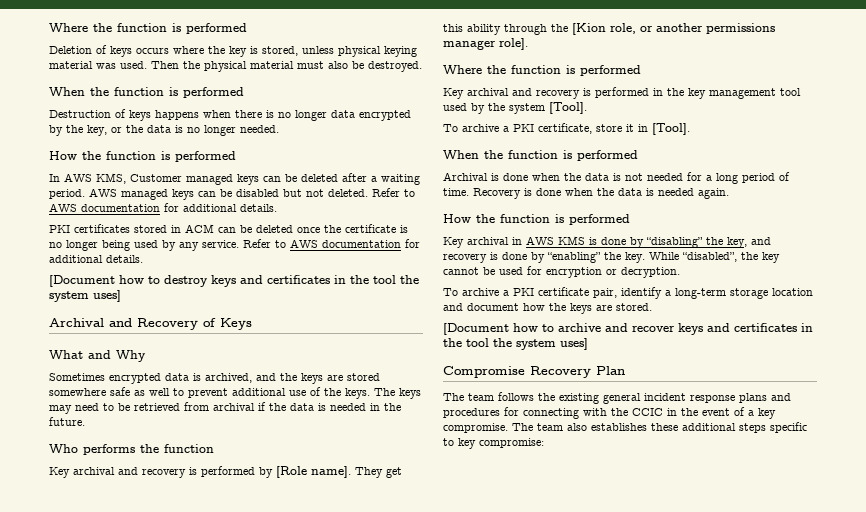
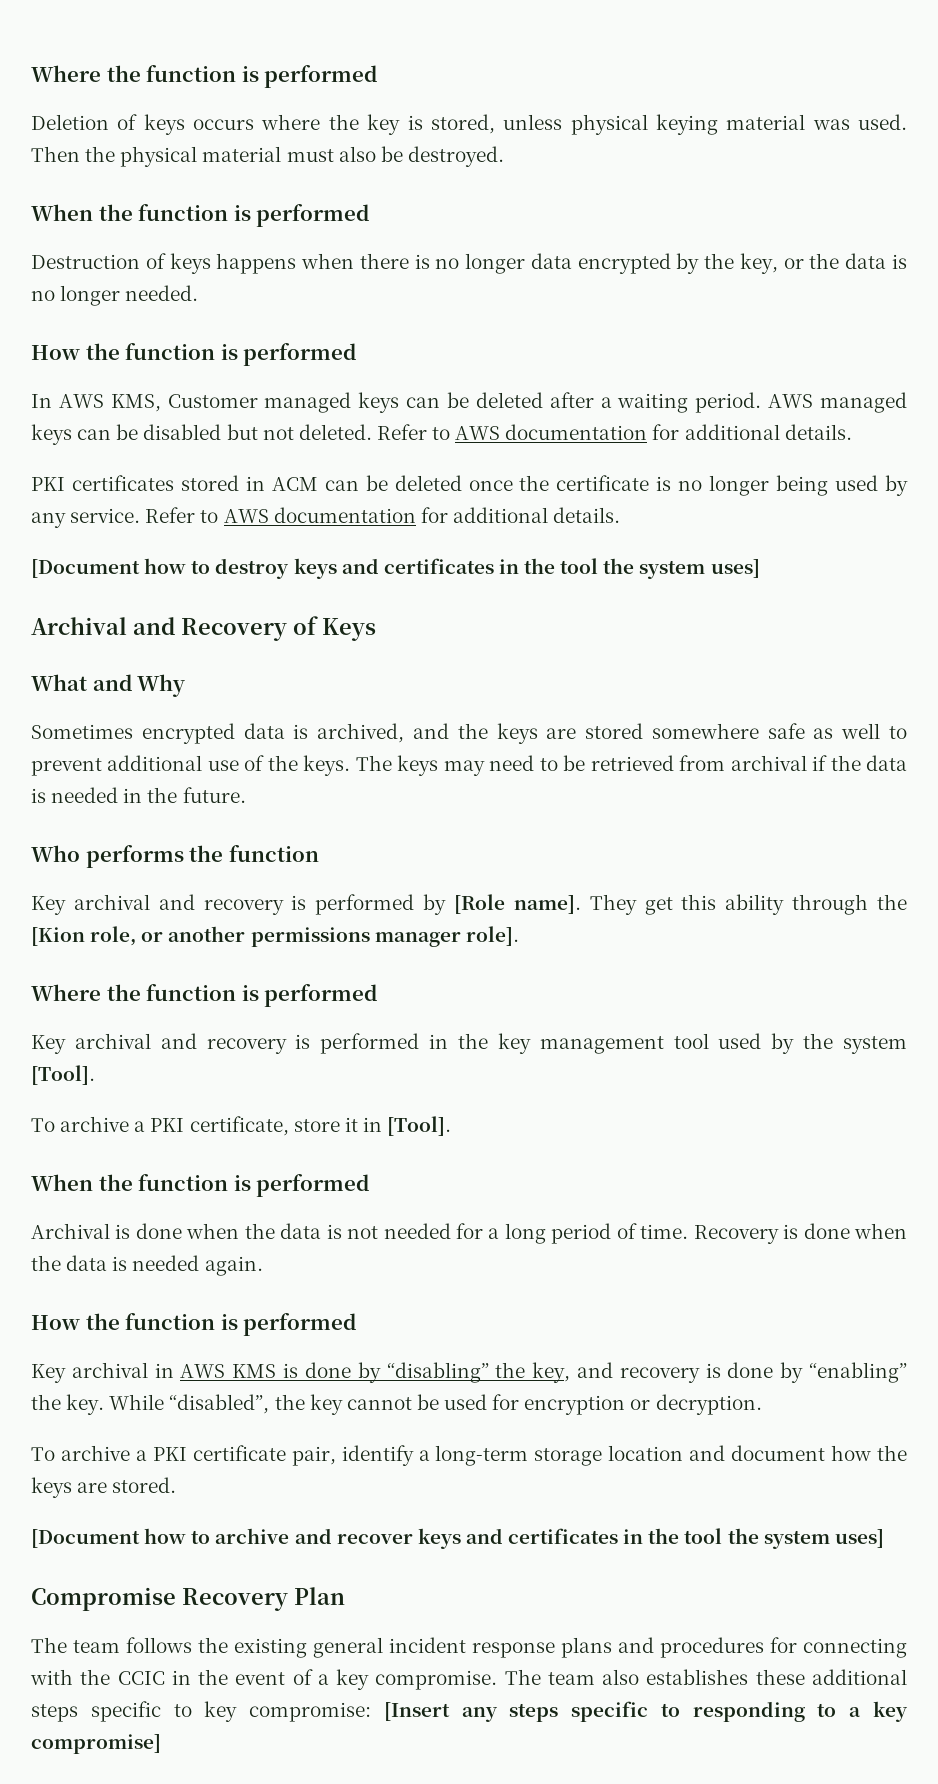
(544, 443) none -> [383,1701,908,1722] [31,1734,161,1754] [Insert any steps specific to responding to a key compromise]

